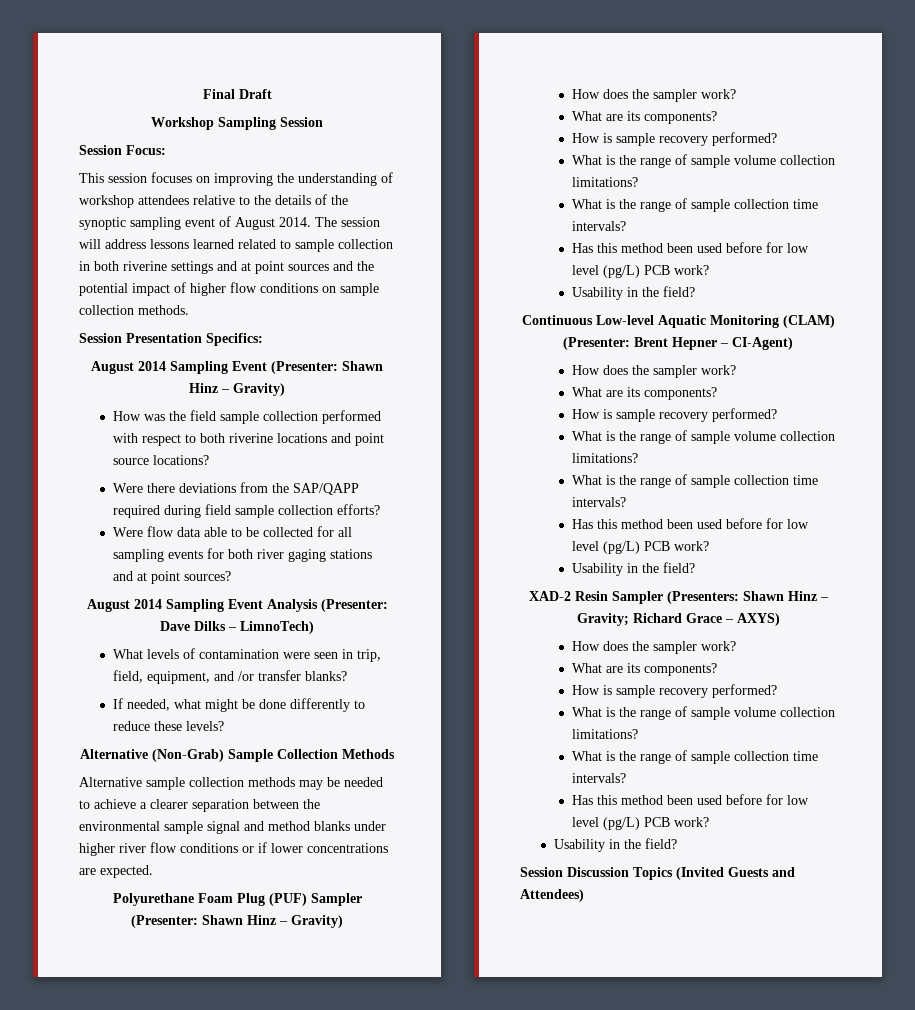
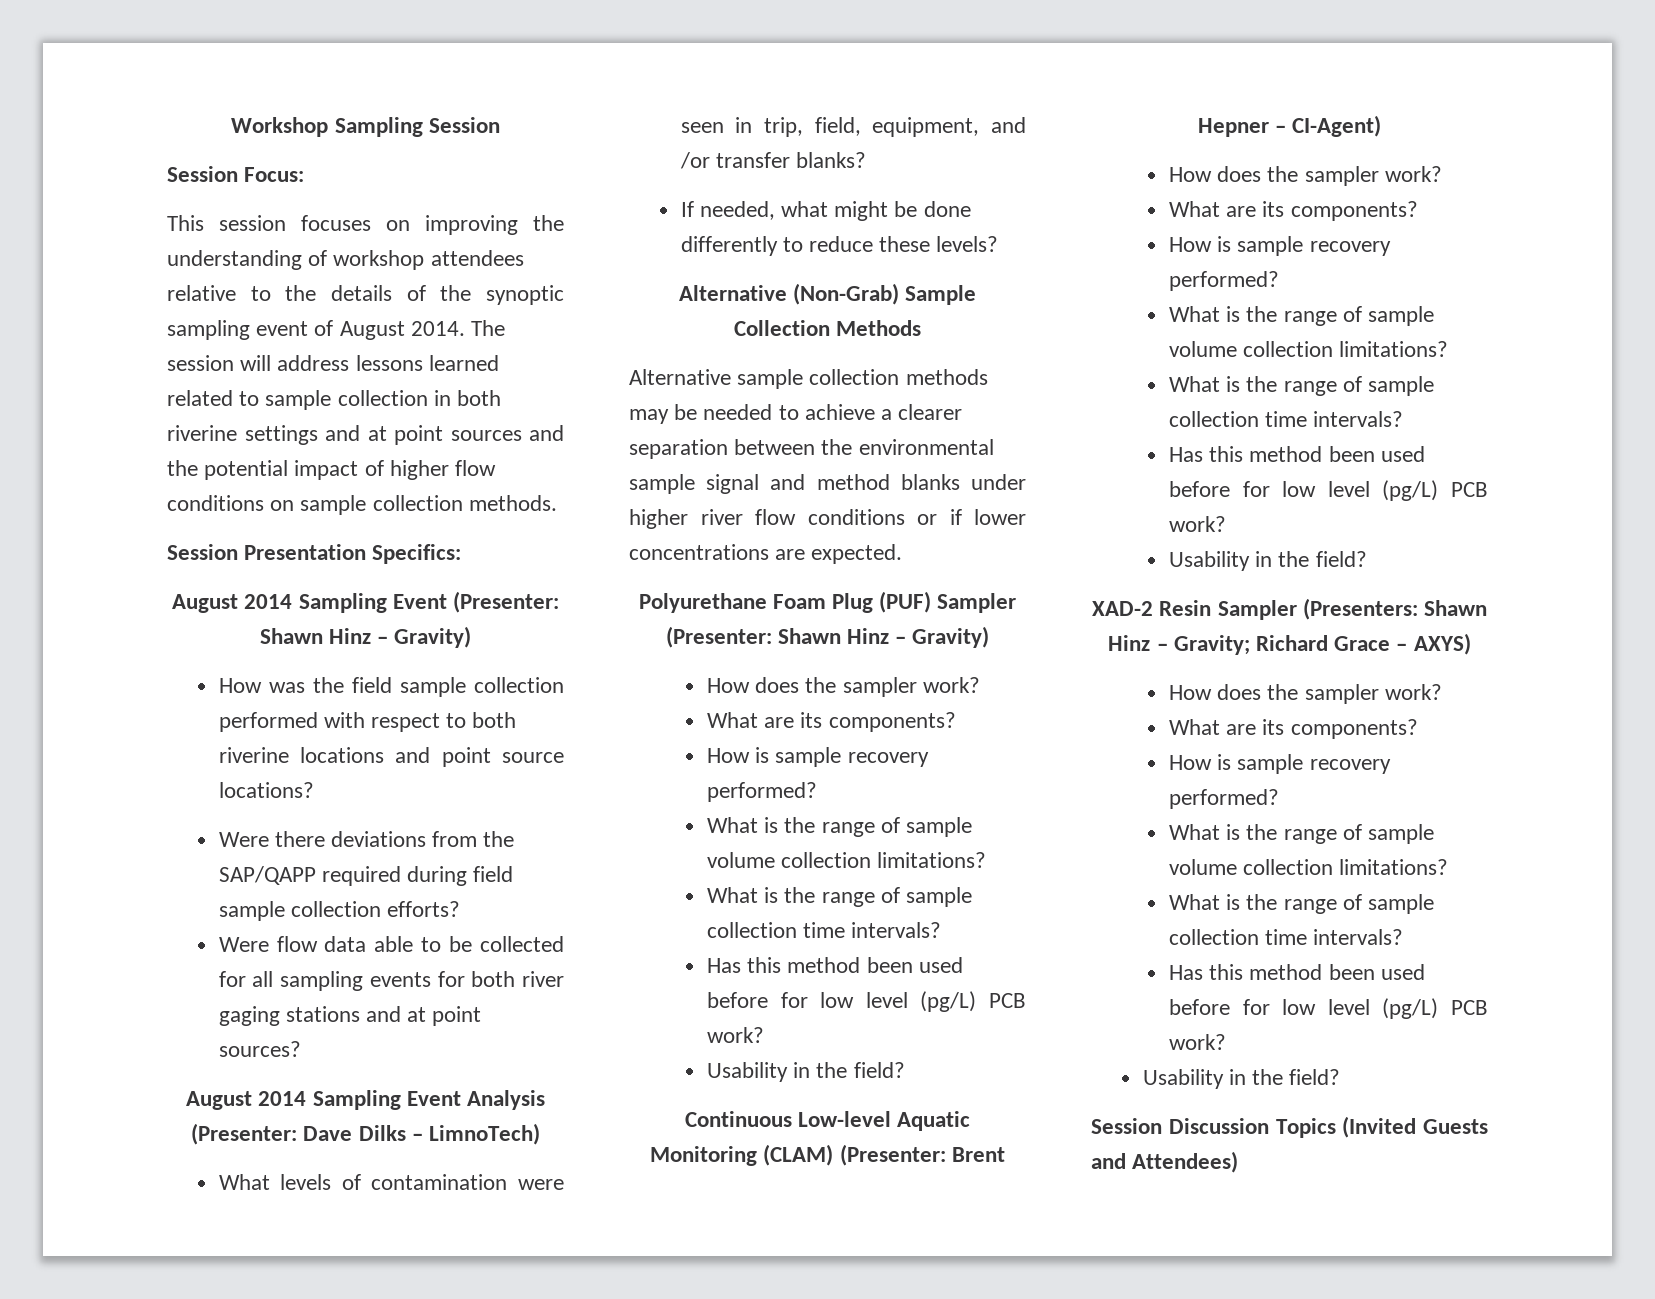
[202,89,272,99] Final Draft // -> (231, 127) none

